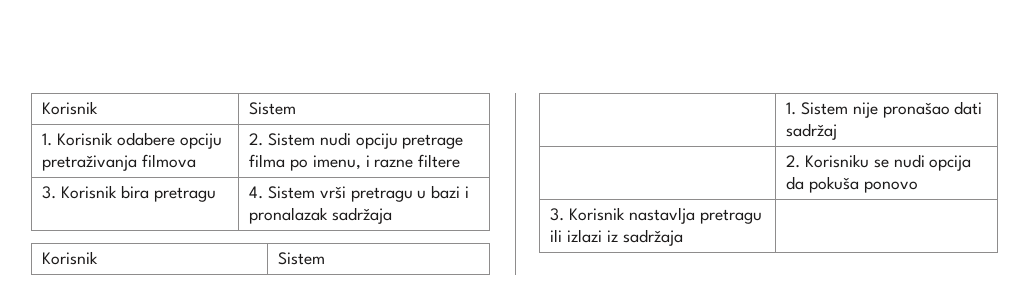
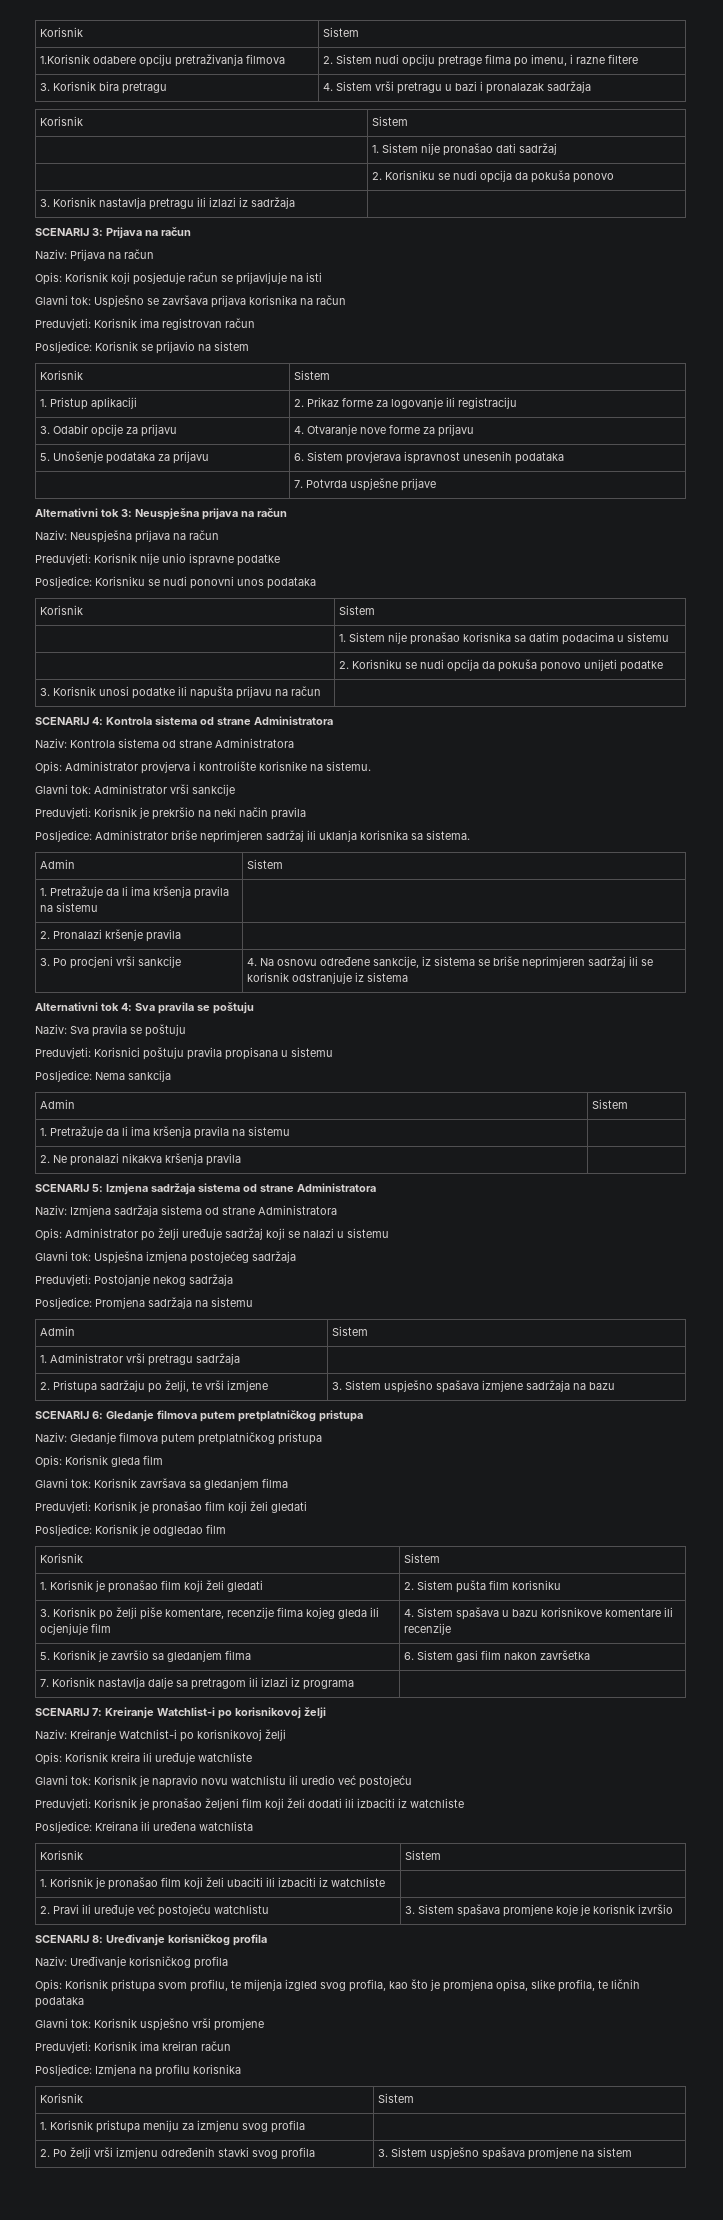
[42,101,99,115] [249,102,297,115] [42,132,114,146] Korisnik | Sistem // 1. Korisnik -> [40,27,84,37] [323,27,360,37] [40,54,91,64] Korisnik | Sistem // 1.Korisnik
(683, 237) none -> [35,227,191,239] [35,249,154,261] [35,272,322,285] [35,295,346,308] [35,318,255,330] [35,341,249,354] [40,370,84,380] [294,370,331,380] [40,397,138,410] [294,397,518,409] [40,424,178,437] [294,424,475,437] [40,451,210,464] [294,451,565,464] [294,478,437,491] [35,508,287,520] [35,530,219,543] [35,553,280,566] [35,576,316,589] [40,605,84,615] [339,605,376,615] [339,632,670,645] [339,659,664,672] [40,686,322,699] [35,716,333,725] [35,738,294,748] [35,761,371,774] [35,784,235,796] [35,807,306,820] [35,830,470,843] [40,859,76,869] [247,859,284,869] [40,886,230,899] [40,902,99,912] [40,929,182,942] [40,956,182,969] [247,956,654,969] [247,972,409,984] [35,1002,254,1014] [35,1024,186,1037] [35,1047,333,1060] [35,1070,171,1082] [40,1099,76,1109] [592,1099,629,1109] [40,1126,291,1139] [40,1153,242,1166] [35,1183,376,1195] [35,1205,337,1217] [35,1228,389,1241] [35,1251,296,1264] [35,1274,233,1286] [35,1297,253,1309] [40,1326,76,1336] [332,1326,369,1336] [40,1353,241,1366] [40,1380,269,1393] [332,1380,616,1393] [35,1410,363,1422] [35,1432,322,1445] [35,1455,163,1468] [35,1478,288,1490] [35,1501,307,1514] [35,1524,226,1536] [40,1553,84,1563] [404,1553,441,1563] [40,1580,264,1593] [404,1580,562,1593] [40,1607,380,1620] [40,1623,112,1635] [404,1607,674,1620] [404,1623,452,1635] [40,1650,252,1662] [404,1650,591,1662] [40,1677,355,1690] [35,1707,326,1719] [35,1729,286,1742] [35,1752,252,1765] [35,1775,412,1788] [35,1798,464,1811] [35,1821,253,1833] [40,1850,84,1860] [405,1850,442,1860] [40,1877,386,1890] [40,1904,270,1917] [405,1904,674,1917] [35,1934,267,1946] [35,1956,228,1969] [35,1979,640,1992] [35,1996,84,2008] [35,2018,264,2031] [35,2041,231,2053] [35,2064,241,2077] [40,2093,84,2103] [378,2093,415,2103] [40,2120,306,2133] [40,2147,316,2160] [378,2147,633,2160] // SCENARIJ 3: Prijava na račun // Naziv: Prijava na račun // Opis: Korisnik koji posjeduje račun se prijavljuje na isti // Glavni tok: Uspješno se završava prijava korisnika na račun // Preduvjeti: Korisnik ima registrovan račun // Posljedice: Korisnik se prijavio na sistem // Korisnik | Sistem // 1. Pristup aplikaciji | 2. Prikaz forme za logovanje ili registraciju // 3. Odabir opcije za prijavu | 4. Otvaranje nove forme za prijavu // 5. Unošenje podataka za prijavu | 6. Sistem provjerava ispravnost unesenih podataka // | 7. Potvrda uspješne prijave // Alternativni tok 3: Neuspješna prijava na račun // Naziv: Neuspješna prijava na račun // Preduvjeti: Korisnik nije unio ispravne podatke // Posljedice: Korisniku se nudi ponovni unos podataka // Korisnik | Sistem // | 1. Sistem nije pronašao korisnika sa datim podacima u sistemu // | 2. Korisniku se nudi opcija da pokuša ponovo unijeti podatke // 3. Korisnik unosi podatke ili napušta prijavu na račun | // SCENARIJ 4: Kontrola sistema od strane Administratora // Naziv: Kontrola sistema od strane Administratora // Opis: Administrator provjerva i kontrolište korisnike na sistemu. // Glavni tok: Administrator vrši sankcije // Preduvjeti: Korisnik je prekršio na neki način pravila // Posljedice: Administrator briše neprimjeren sadržaj ili uklanja korisnika sa sistema. // Admin | Sistem // 1. Pretražuje da li ima kršenja pravila na sistemu | // 2. Pronalazi kršenje pravila | // 3. Po procjeni vrši sankcije | 4. Na osnovu određene sankcije, iz sistema se briše neprimjeren sadržaj ili se korisnik odstranjuje iz sistema // Alternativni tok 4: Sva pravila se poštuju // Naziv: Sva pravila se poštuju // Preduvjeti: Korisnici poštuju pravila propisana u sistemu // Posljedice: Nema sankcija // Admin | Sistem // 1. Pretražuje da li ima kršenja pravila na sistemu | // 2. Ne pronalazi nikakva kršenja pravila | // SCENARIJ 5: Izmjena sadržaja sistema od strane Administratora // Naziv: Izmjena sadržaja sistema od strane Administratora // Opis: Administrator po želji uređuje sadržaj koji se nalazi u sistemu // Glavni tok: Uspješna izmjena postojećeg sadržaja // Preduvjeti: Postojanje nekog sadržaja // Posljedice: Promjena sadržaja na sistemu // Admin | Sistem // 1. Administrator vrši pretragu sadržaja | // 2. Pristupa sadržaju po želji, te vrši izmjene | 3. Sistem uspješno spašava izmjene sadržaja na bazu // SCENARIJ 6: Gledanje filmova putem pretplatničkog pristupa // Naziv: Gledanje filmova putem pretplatničkog pristupa // Opis: Korisnik gleda film // Glavni tok: Korisnik završava sa gledanjem filma // Preduvjeti: Korisnik je pronašao film koji želi gledati // Posljedice: Korisnik je odgledao film // Korisnik | Sistem // 1. Korisnik je pronašao film koji želi gledati | 2. Sistem pušta film korisniku // 3. Korisnik po želji piše komentare, recenzije filma kojeg gleda ili ocjenjuje film | 4. Sistem spašava u bazu korisnikove komentare ili recenzije // 5. Korisnik je završio sa gledanjem filma | 6. Sistem gasi film nakon završetka // 7. Korisnik nastavlja dalje sa pretragom ili izlazi iz programa | // SCENARIJ 7: Kreiranje Watchlist-i po korisnikovoj želji // Naziv: Kreiranje Watchlist-i po korisnikovoj želji // Opis: Korisnik kreira ili uređuje watchliste // Glavni tok: Korisnik je napravio novu watchlistu ili uredio već postojeću // Preduvjeti: Korisnik je pronašao željeni film koji želi dodati ili izbaciti iz watchliste // Posljedice: Kreirana ili uređena watchlista // Korisnik | Sistem // 1. Korisnik je pronašao film koji želi ubaciti ili izbaciti iz watchliste | // 2. Pravi ili uređuje već postojeću watchlistu | 3. Sistem spašava promjene koje je korisnik izvršio // SCENARIJ 8: Uređivanje korisničkog profila // Naziv: Uređivanje korisničkog profila // Opis: Korisnik pristupa svom profilu, te mijenja izgled svog profila, kao što je promjena opisa, slike profila, te ličnih podataka // Glavni tok: Korisnik uspješno vrši promjene // Preduvjeti: Korisnik ima kreiran račun // Posljedice: Izmjena na profilu korisnika // Korisnik | Sistem // 1. Korisnik pristupa meniju za izmjenu svog profila | // 2. Po želji vrši izmjenu određenih stavki svog profila | 3. Sistem uspješno spašava promjene na sistem

